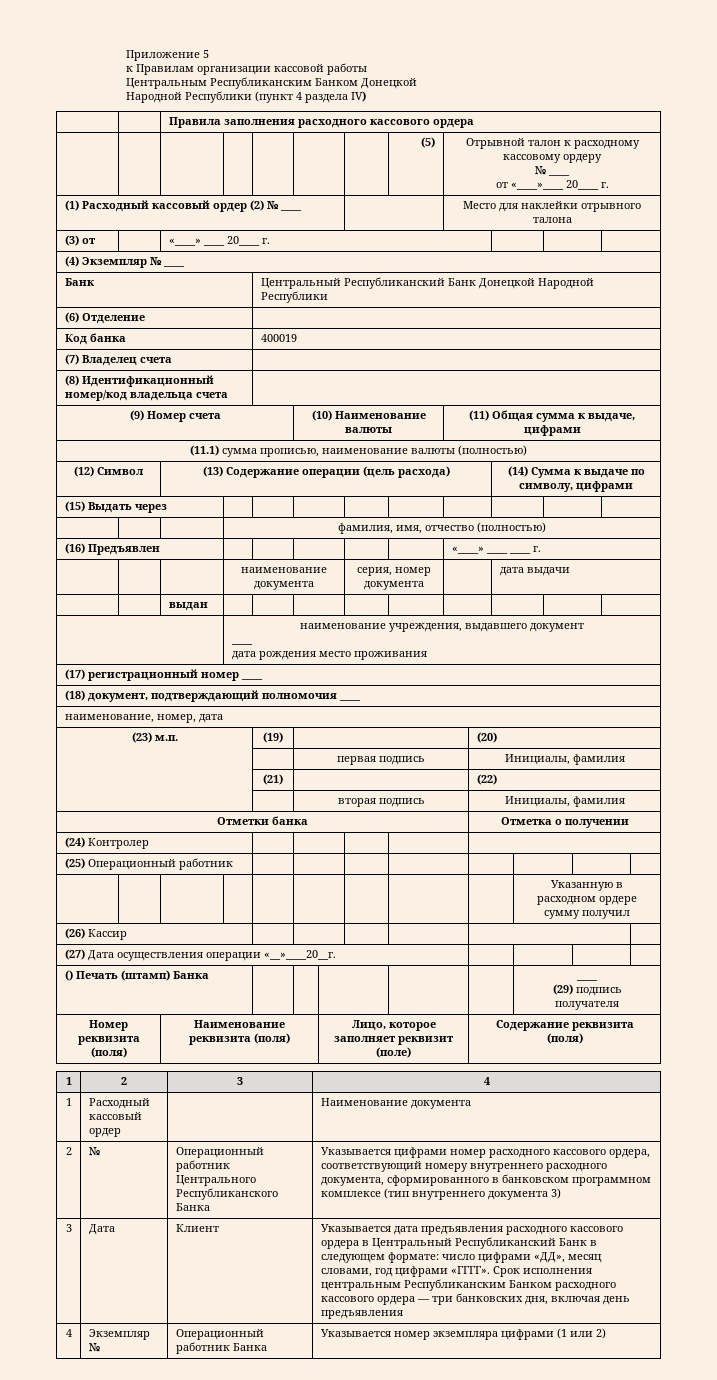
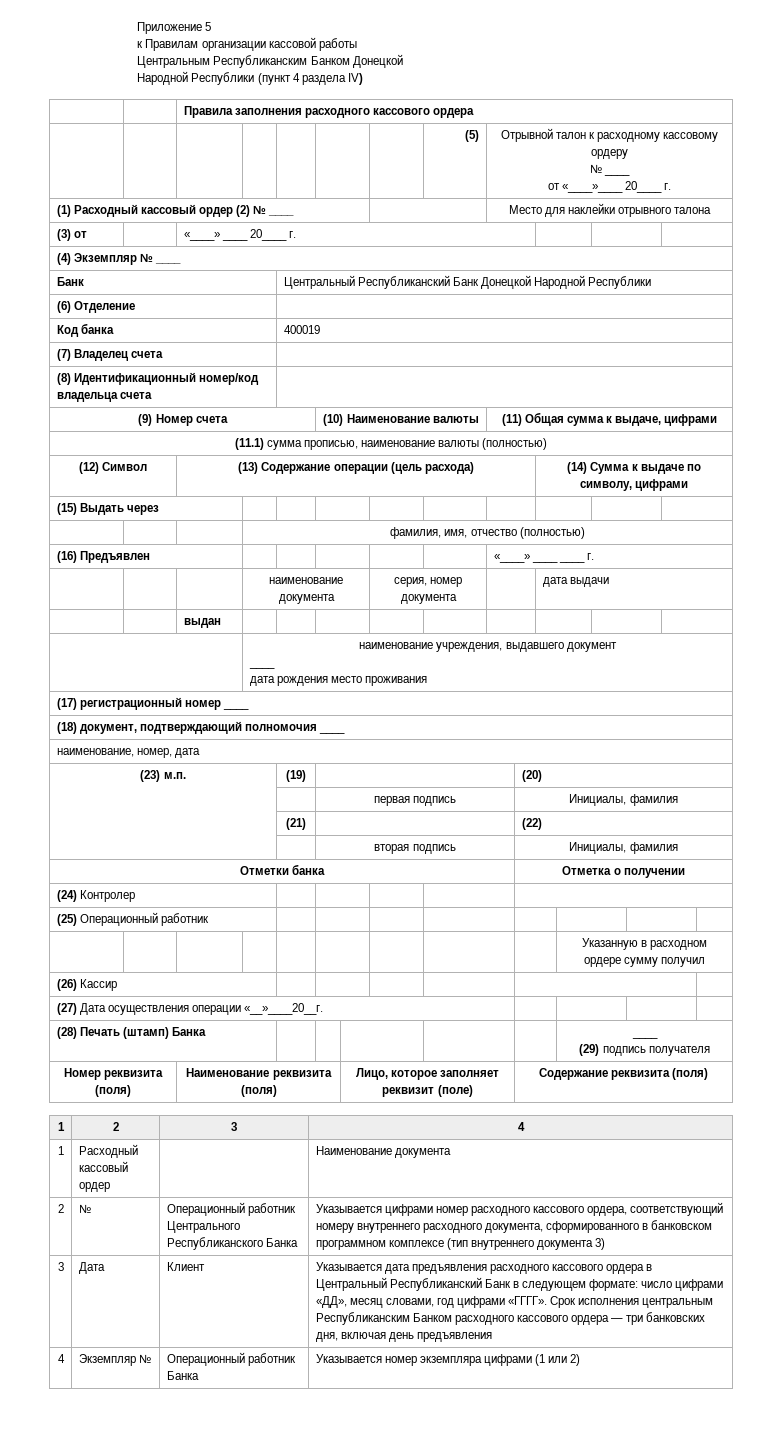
[64,970,73,981] () -> [56,1027,77,1039] (28)

